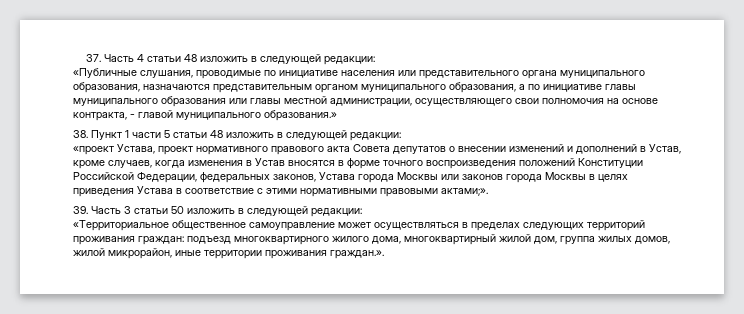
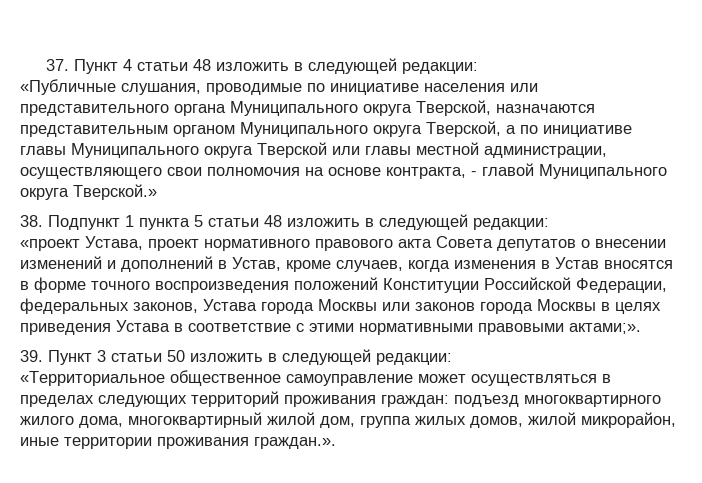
[104,54,135,62] Часть -> [73,59,118,74] Пункт
[560,70,645,78] [73,82,516,93] муниципального образования, назначаются представительным органом муниципального образования, -> [230,100,595,116] [20,121,501,137] Муниципального округа Тверской, назначаются представительным органом Муниципального округа Тверской,
[73,96,226,107] муниципального образования -> [71,142,327,158] Муниципального округа Тверской
[176,110,337,121] [73,130,161,140] муниципального образования.» // 38. Пункт 1 части -> [539,164,667,179] [20,184,157,200] [20,215,190,230] Муниципального округа Тверской.» // 38. Подпункт 1 пункта
[91,206,121,214] Часть -> [48,350,92,365] Пункт

